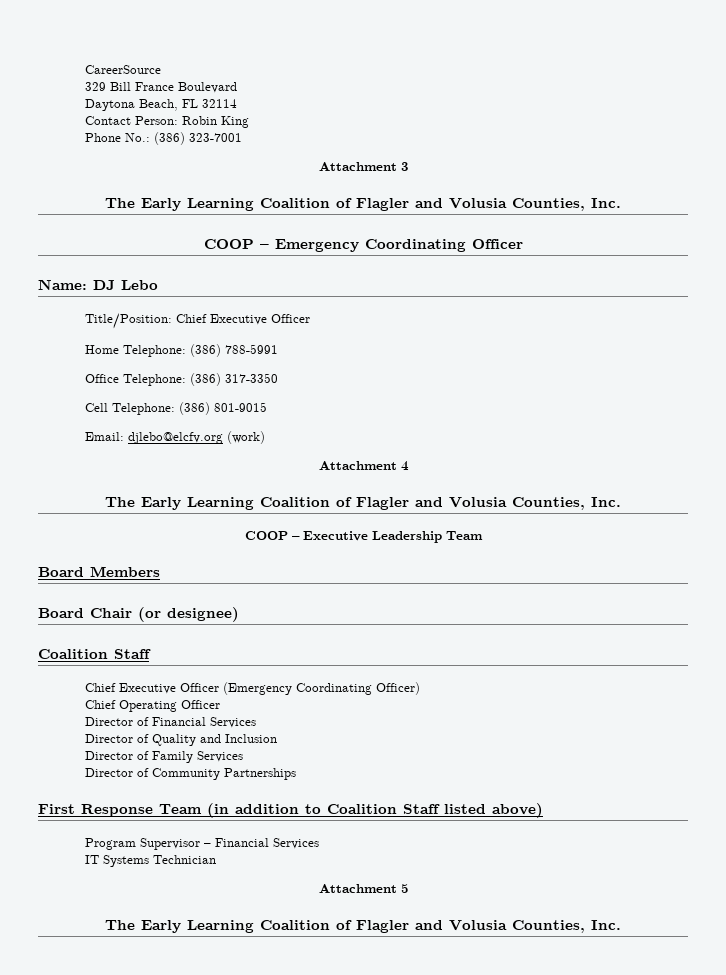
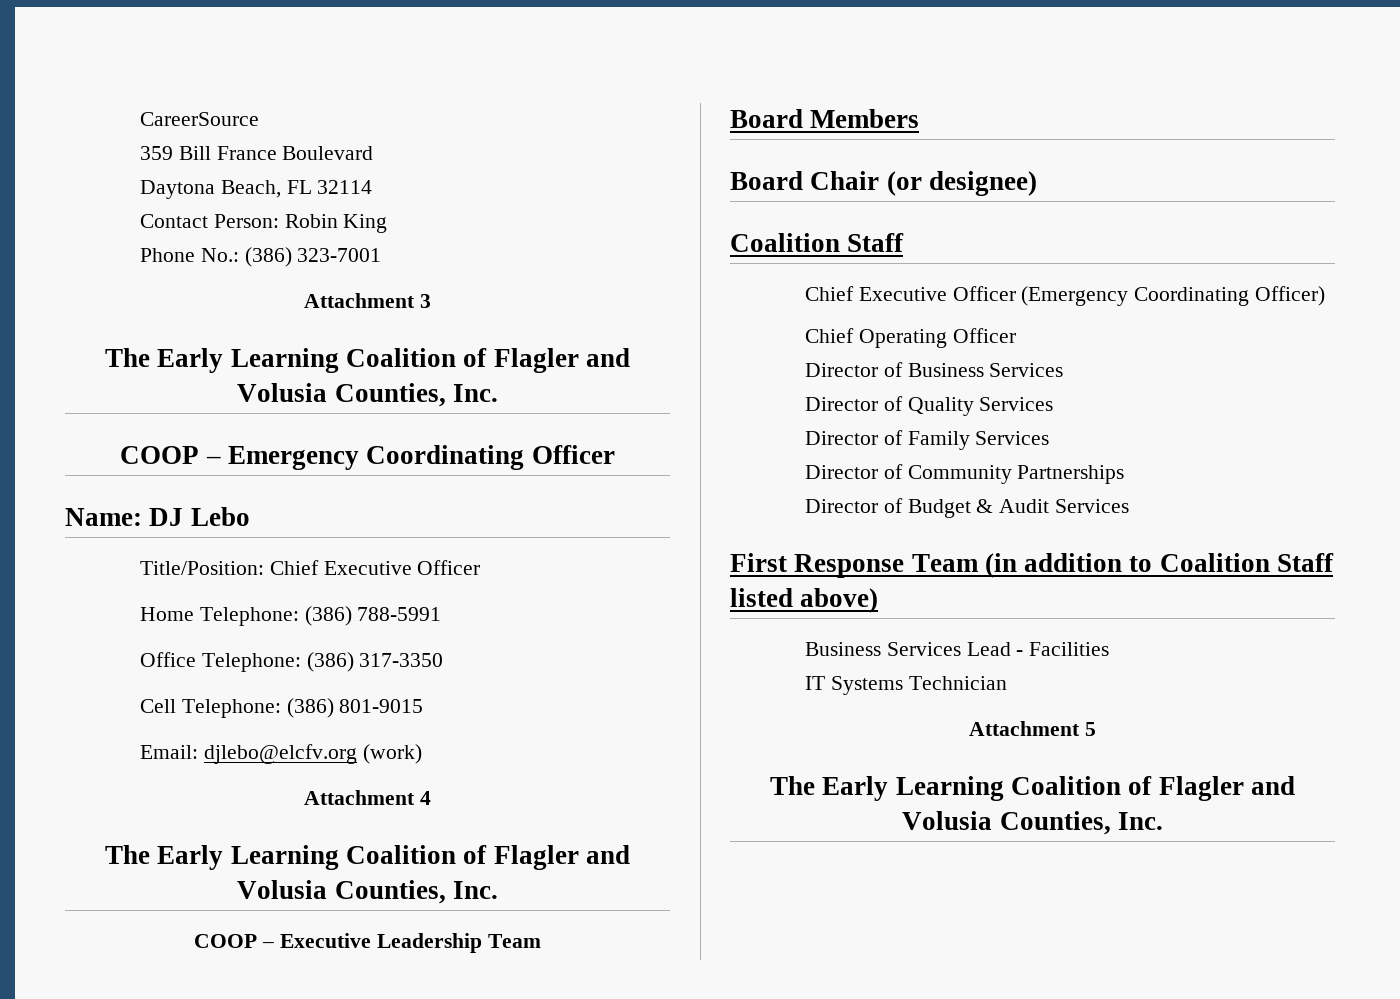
[84,82,106,91] 329 -> [140,146,174,160] 359
[151,717,206,726] Financial -> [907,363,984,377] Business
[199,734,277,743] and Inclusion -> [979,397,1054,411] Services
(296, 774) none -> [805,498,1130,518] // Director of Budget & Audit Services
[84,838,319,850] Program Supervisor – Financial Services -> [805,642,1110,656] Business Services Lead - Facilities

